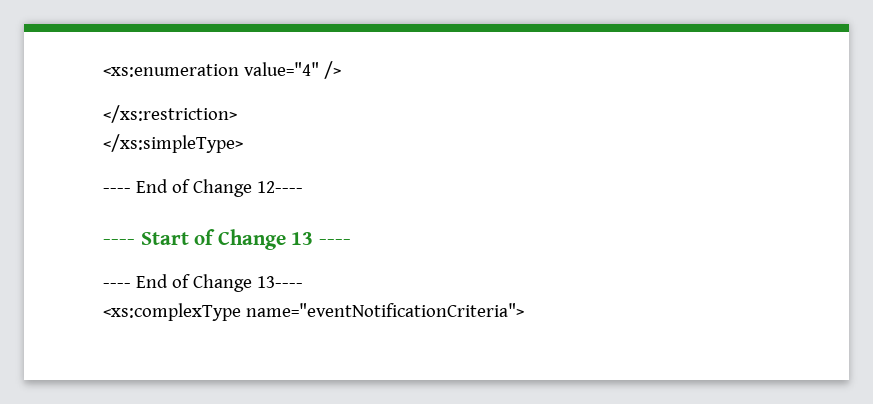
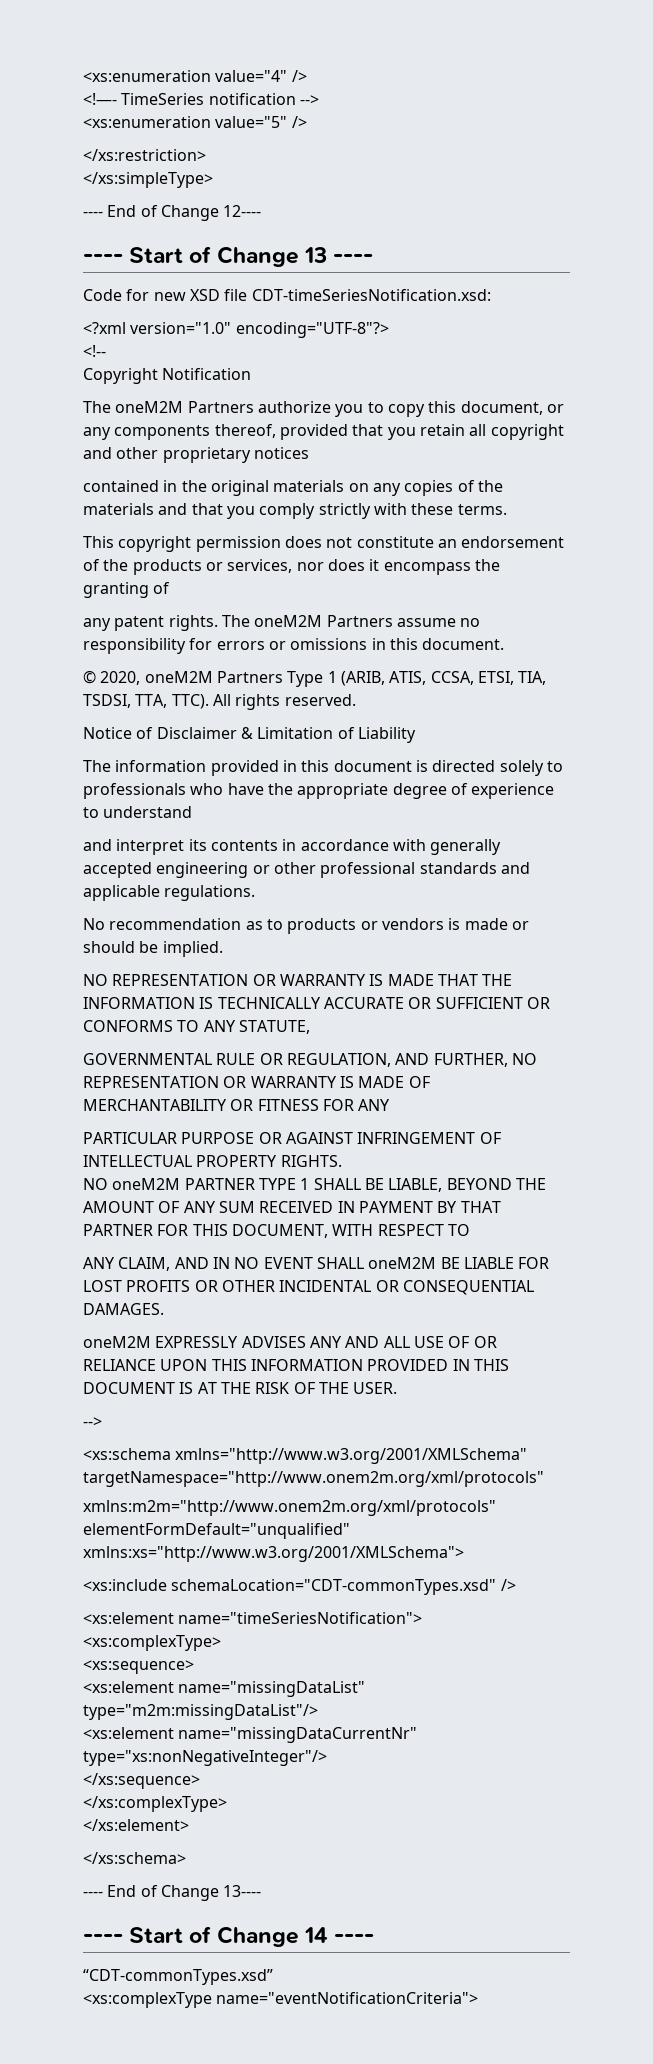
(341, 70) none -> [83,93,319,105] [83,116,307,128] // <!—- TimeSeries notification --> // <xs:enumeration value="5" />
(351, 242) none -> [83,289,491,301] [83,322,389,338] [83,345,106,357] [83,368,252,384] [83,401,564,417] [83,424,564,440] [83,447,309,463] [83,480,503,496] [83,503,507,519] [83,536,565,552] [83,559,500,575] [83,582,171,598] [83,615,481,631] [83,638,505,654] [83,670,547,687] [83,694,356,710] [83,727,416,743] [83,760,563,776] [83,783,555,799] [83,806,193,818] [83,839,502,855] [83,862,530,878] [83,885,256,901] [83,918,529,934] [83,941,223,957] [83,974,513,986] [83,997,550,1009] [83,1020,310,1034] [83,1053,537,1067] [83,1076,430,1088] [83,1099,391,1111] [83,1132,501,1144] [83,1155,342,1167] [83,1178,546,1192] [83,1201,501,1213] [83,1224,470,1238] [83,1257,550,1271] [83,1280,534,1295] [83,1303,164,1315] [83,1336,497,1348] [83,1359,509,1371] [83,1382,398,1394] [83,1417,102,1427] [83,1448,528,1464] [83,1471,544,1487] [83,1500,496,1516] [83,1523,350,1539] [83,1546,464,1562] [83,1579,516,1595] [83,1612,423,1624] [83,1635,221,1651] [83,1660,194,1674] [83,1681,366,1697] [83,1704,318,1720] [83,1727,418,1743] [83,1750,327,1766] [83,1773,200,1789] [83,1796,227,1812] [83,1819,189,1831] [83,1852,186,1864] // Code for new XSD file CDT-timeSeriesNotification.xsd: // <?xml version="1.0" encoding="UTF-8"?> // <!-- // Copyright Notification // The oneM2M Partners authorize you to copy this document, or any components thereof, provided that you retain all copyright and other proprietary notices // contained in the original materials on any copies of the materials and that you comply strictly with these terms. // This copyright permission does not constitute an endorsement of the products or services, nor does it encompass the granting of // any patent rights. The oneM2M Partners assume no responsibility for errors or omissions in this document. // © 2020, oneM2M Partners Type 1 (ARIB, ATIS, CCSA, ETSI, TIA, TSDSI, TTA, TTC). All rights reserved. // Notice of Disclaimer & Limitation of Liability // The information provided in this document is directed solely to professionals who have the appropriate degree of experience to understand // and interpret its contents in accordance with generally accepted engineering or other professional standards and applicable regulations. // No recommendation as to products or vendors is made or should be implied. // NO REPRESENTATION OR WARRANTY IS MADE THAT THE INFORMATION IS TECHNICALLY ACCURATE OR SUFFICIENT OR CONFORMS TO ANY STATUTE, // GOVERNMENTAL RULE OR REGULATION, AND FURTHER, NO REPRESENTATION OR WARRANTY IS MADE OF MERCHANTABILITY OR FITNESS FOR ANY // PARTICULAR PURPOSE OR AGAINST INFRINGEMENT OF INTELLECTUAL PROPERTY RIGHTS. // NO oneM2M PARTNER TYPE 1 SHALL BE LIABLE, BEYOND THE AMOUNT OF ANY SUM RECEIVED IN PAYMENT BY THAT PARTNER FOR THIS DOCUMENT, WITH RESPECT TO // ANY CLAIM, AND IN NO EVENT SHALL oneM2M BE LIABLE FOR LOST PROFITS OR OTHER INCIDENTAL OR CONSEQUENTIAL DAMAGES. // oneM2M EXPRESSLY ADVISES ANY AND ALL USE OF OR RELIANCE UPON THIS INFORMATION PROVIDED IN THIS DOCUMENT IS AT THE RISK OF THE USER. // --> // <xs:schema xmlns="http://www.w3.org/2001/XMLSchema" targetNamespace="http://www.onem2m.org/xml/protocols" // xmlns:m2m="http://www.onem2m.org/xml/protocols" elementFormDefault="unqualified" xmlns:xs="http://www.w3.org/2001/XMLSchema"> // <xs:include schemaLocation="CDT-commonTypes.xsd" /> // <xs:element name="timeSeriesNotification"> // <xs:complexType> // <xs:sequence> // <xs:element name="missingDataList" type="m2m:missingDataList"/> // <xs:element name="missingDataCurrentNr" type="xs:nonNegativeInteger"/> // </xs:sequence> // </xs:complexType> // </xs:element> // </xs:schema>
(303, 282) none -> [83,1926,375,1947] [83,1969,273,1985] // ---- Start of Change 14 ---- // “CDT-commonTypes.xsd”

